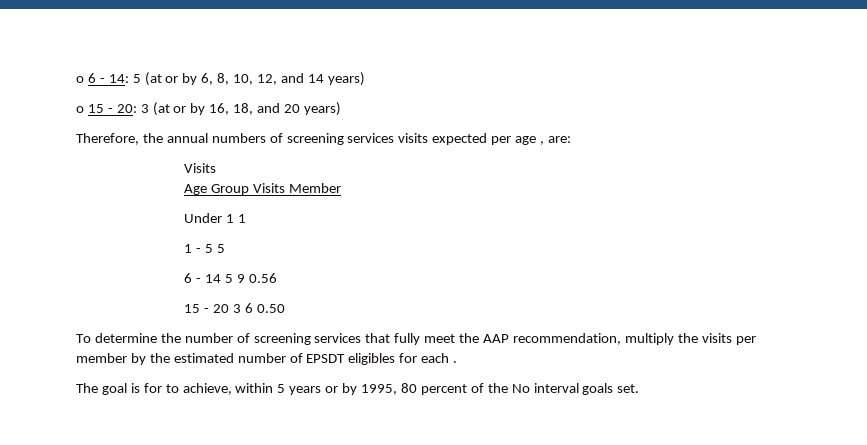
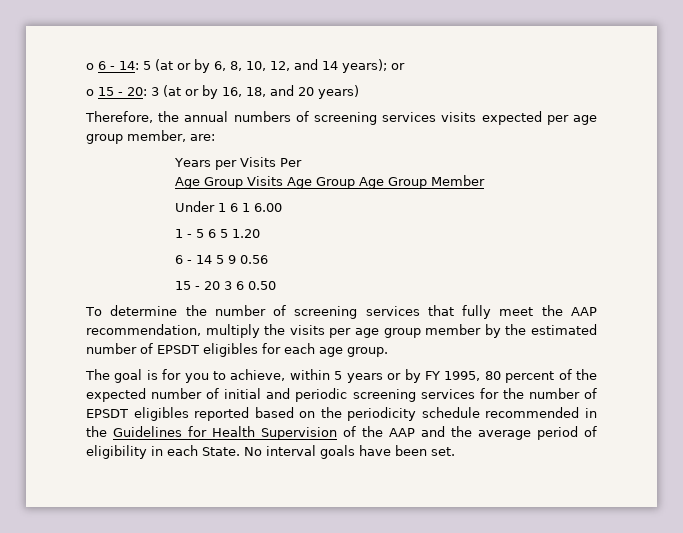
[327,72,365,86] years) -> [342,59,405,73] years); or
[540,141,545,145] , -> [86,130,186,144] group member,
[184,163,217,173] Visits -> [173,157,302,170] Years per Visits Per
(285, 188) none -> [286,177,427,189] Age Group Age Group
[237,214,246,223] 1 -> [229,203,282,212] 6 1 6.00
[216,244,225,253] 5 -> [207,229,260,238] 6 5 1.20
(756, 340) none -> [355,328,421,338] age group
[453,361,458,363] . -> [319,347,388,357] age group.
(162, 388) none -> [184,373,209,383] you
(358, 389) none -> [424,371,440,380] FY
(508, 388) none -> [86,388,597,402] [86,407,597,421] [86,426,597,440] [86,445,240,459] expected number of initial and periodic screening services for the number of EPSDT eligibles reported based on the periodicity schedule recommended in the Guidelines for Health Supervision of the AAP and the average period of eligibility in each State.
(614, 389) none -> [359,445,427,456] have been

